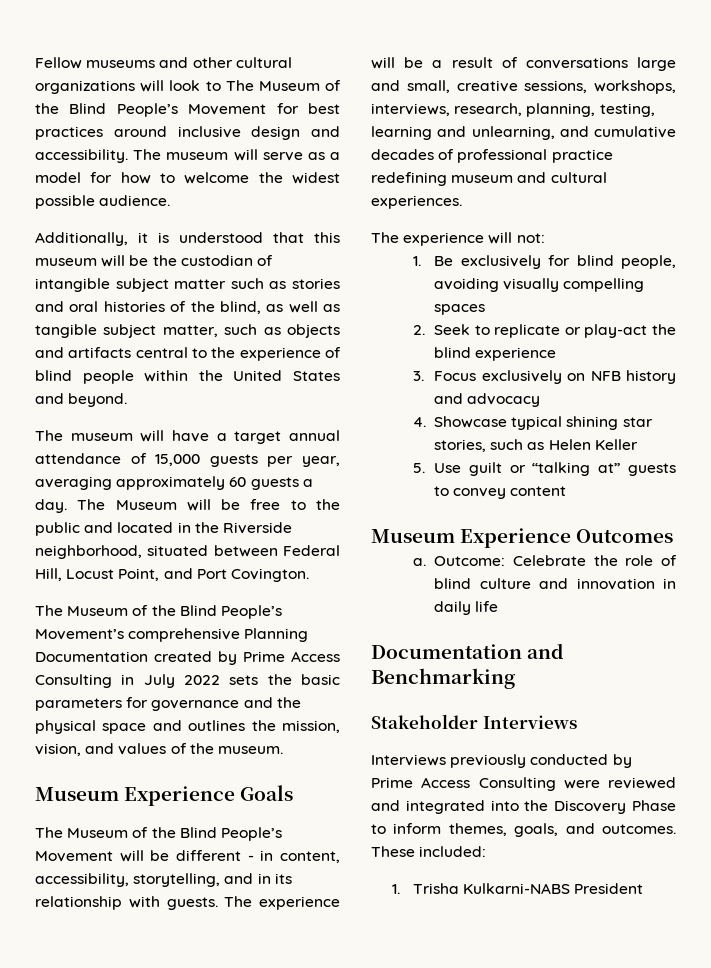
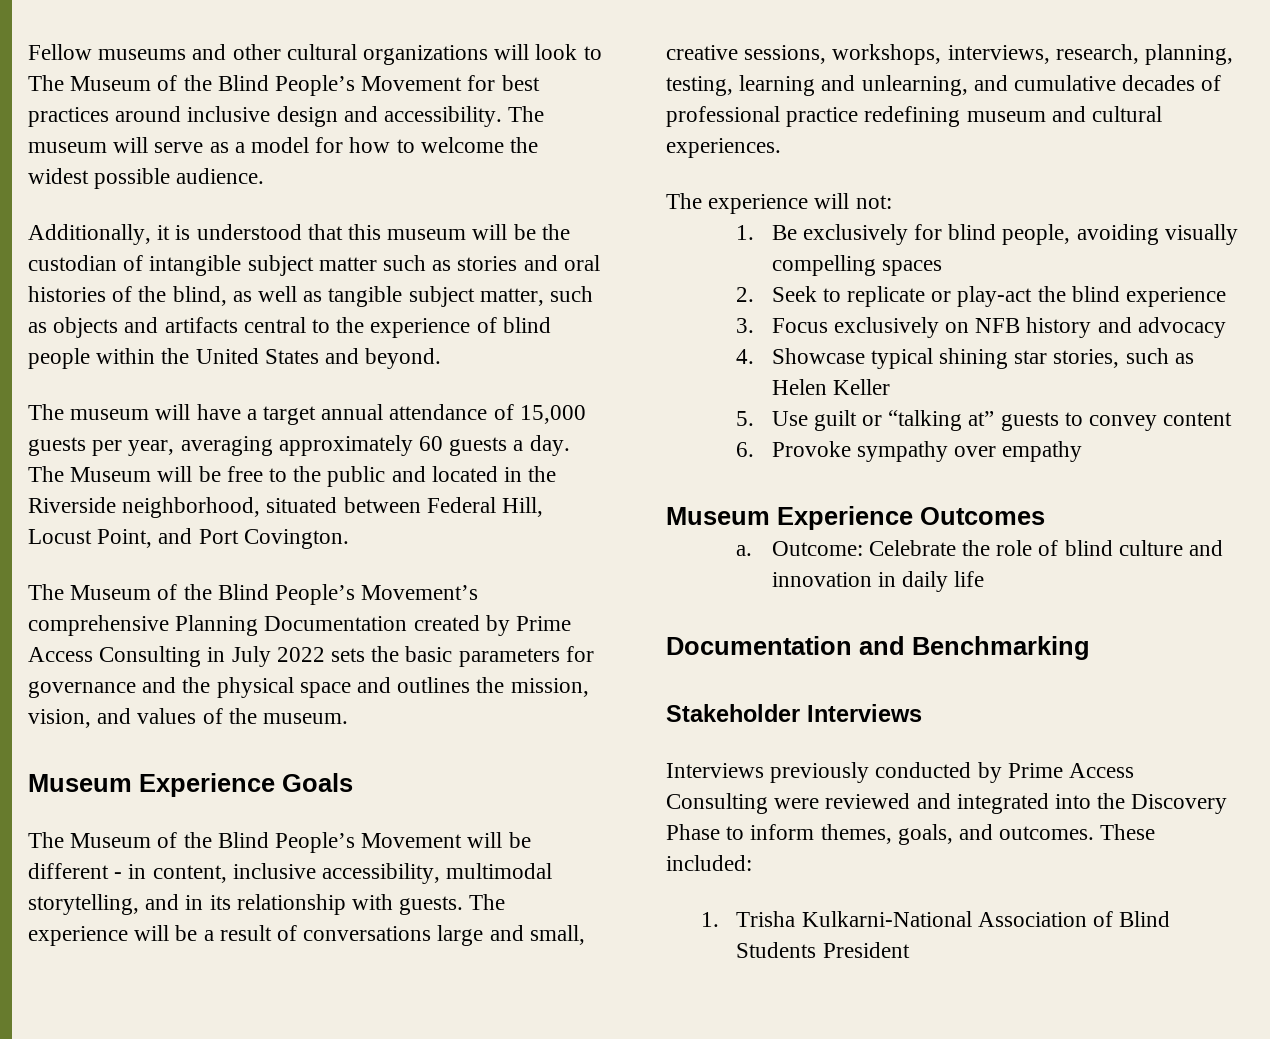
[35,873,129,887] accessibility, -> [232,863,553,884] inclusive accessibility, multimodal
(567, 491) none -> [736,441,1083,462] // 6. Provoke sympathy over empathy
[463,883,571,894] Kulkarni-NABS -> [801,911,1171,927] [736,942,817,958] Kulkarni-National Association of Blind Students

